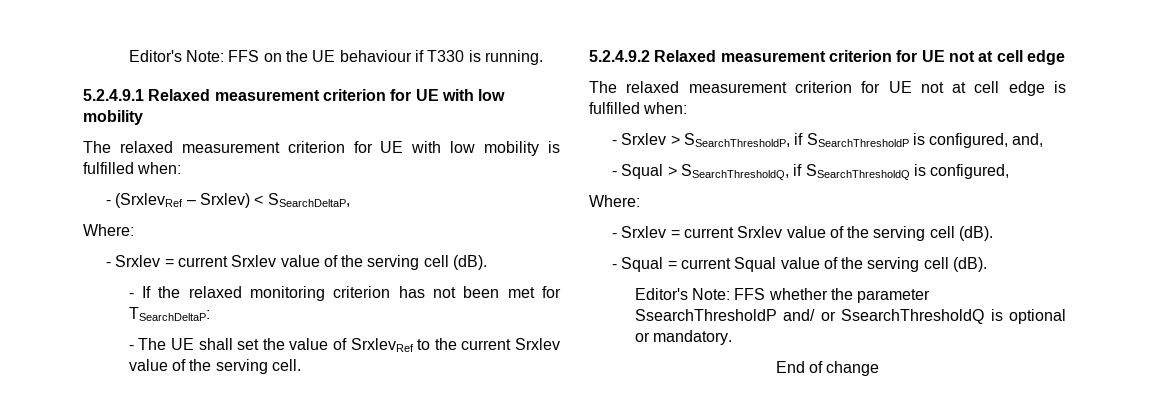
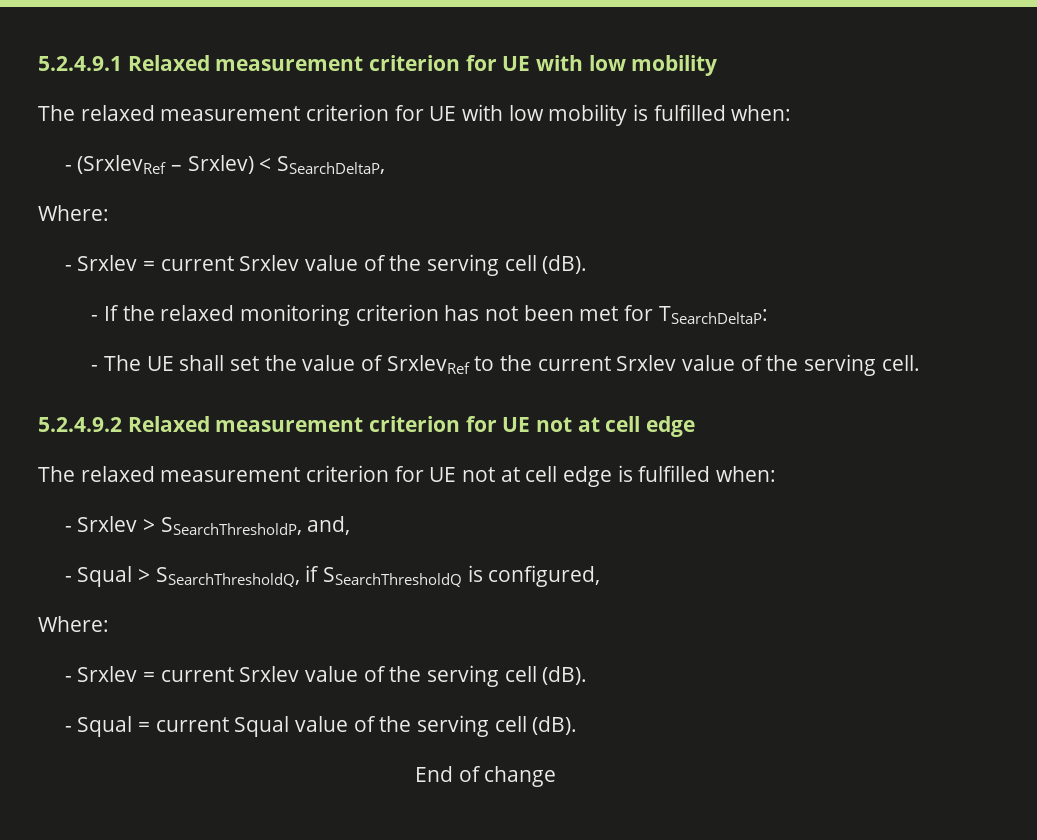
[128,50,544,65] Editor's Note: FFS on the UE behaviour if T330 is running. // -> (38, 63) none
[794,133,1009,148] if SSearchThresholdP is configured, -> (302, 526) none
[634,288,931,303] [634,309,1066,324] [634,330,733,345] // Editor's Note: FFS whether the parameter SsearchThresholdP and/ or SsearchThresholdQ is optional or mandatory. -> (578, 725) none

